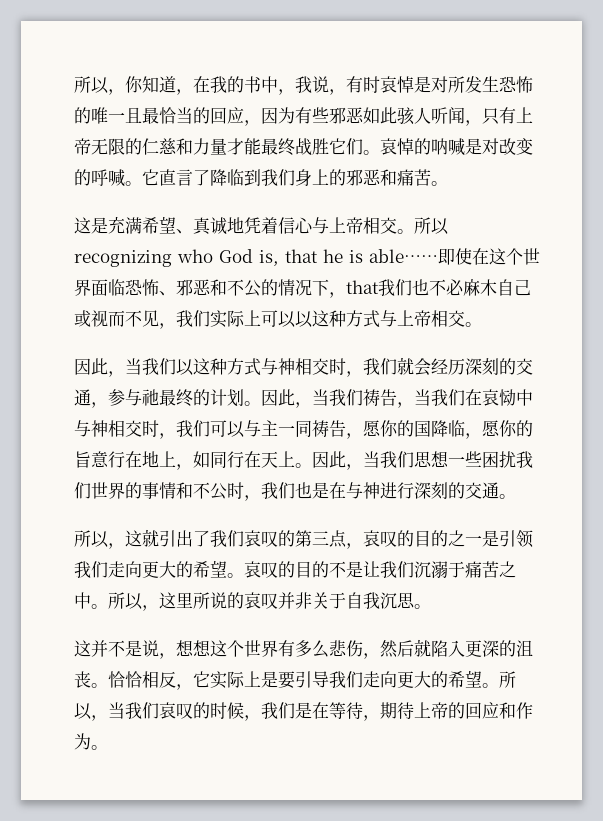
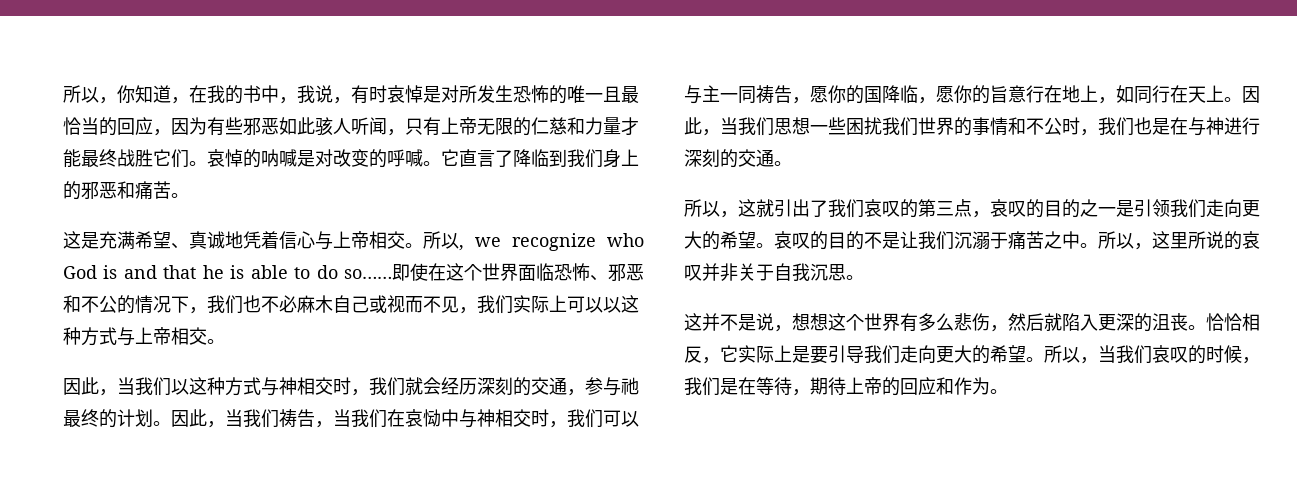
[74,249,438,267] recognizing who God is, that he is able…… -> [459,233,644,251] [63,265,393,279] , we recognize who God is and that he is able to do so……
[346,280,379,294] that -> (207, 310) none

